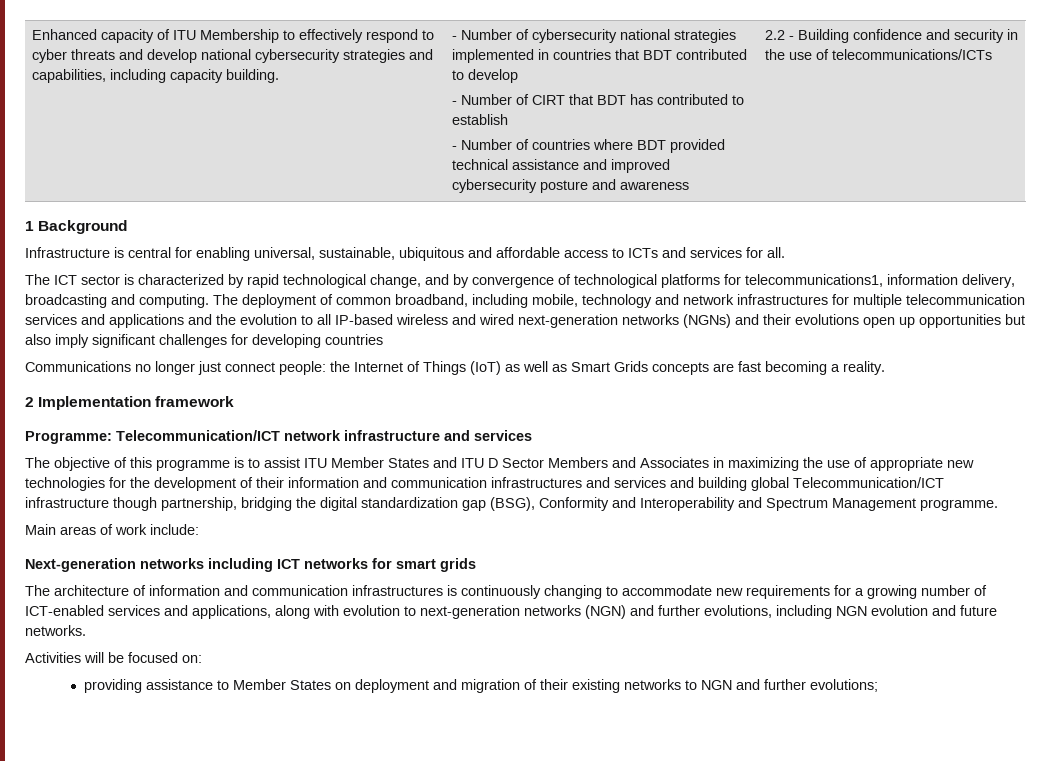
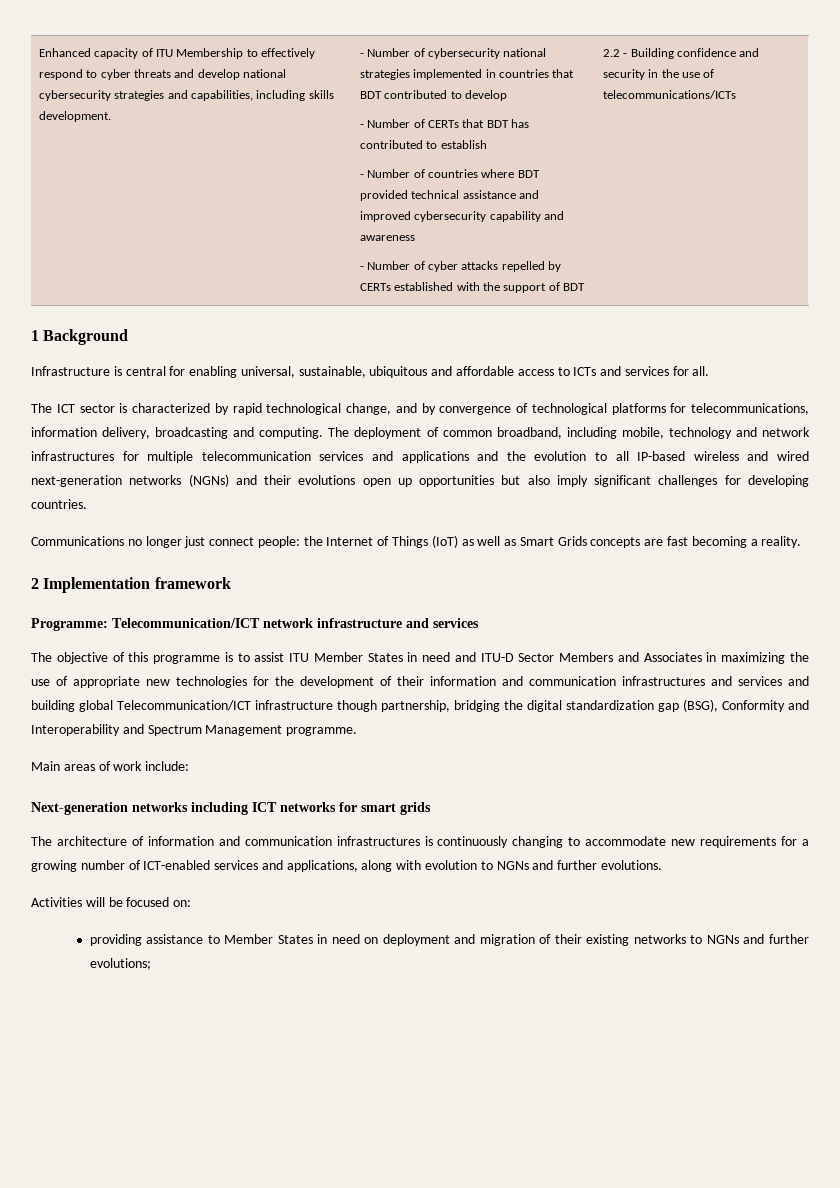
[170,69,280,83] capacity building. -> [308,90,334,99] [38,111,111,122] skills development.
[532,95,566,105] CIRT -> [428,120,460,128] CERTs
[540,180,589,193] posture -> [489,211,541,222] capability
(690, 185) none -> [359,261,562,272] [359,282,586,293] // - Number of cyber attacks repelled by CERTs established with the support of BDT
[745,274,883,287] telecommunications1, -> [691,403,809,415] telecommunications,
[325,334,383,345] countries -> [31,499,87,509] countries.
[433,457,498,468] and ITU D -> [407,652,514,662] in need and ITU-D
[420,605,997,619] [25,625,86,636] next-generation networks (NGN) and further evolutions, including NGN evolution and future networks. -> [496,860,662,870] NGNs and further evolutions.
(331, 685) none -> [317,934,360,944] in need
[700,680,732,690] NGN -> [706,935,739,944] NGNs

